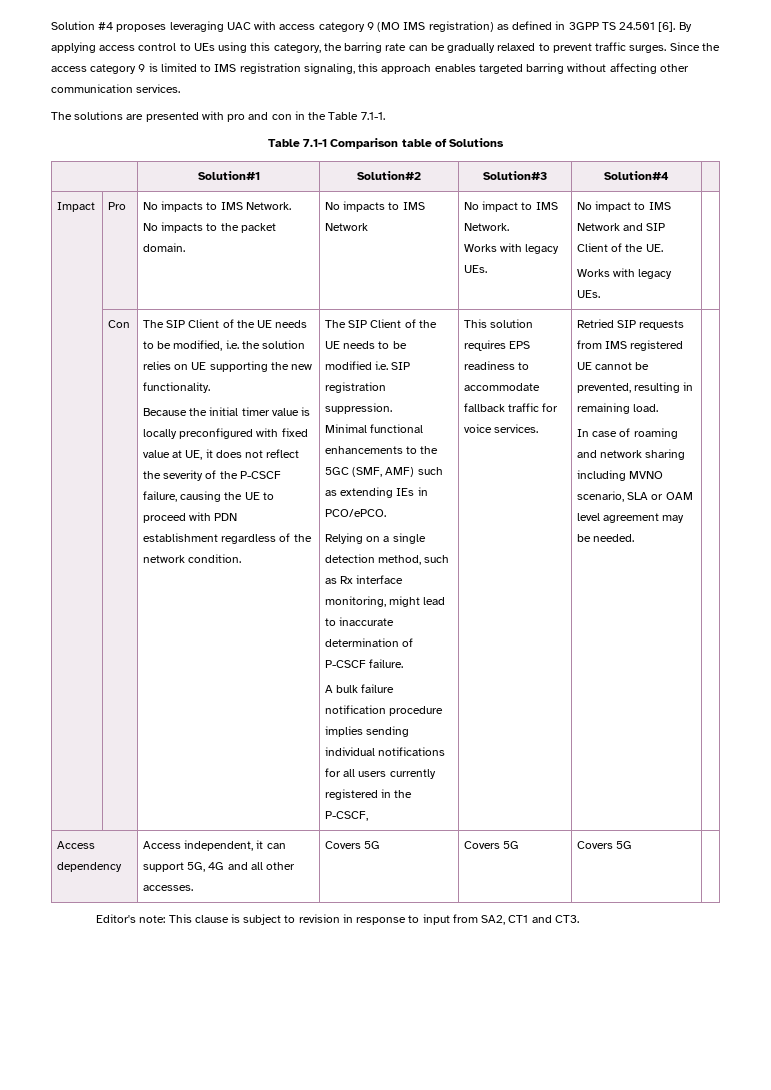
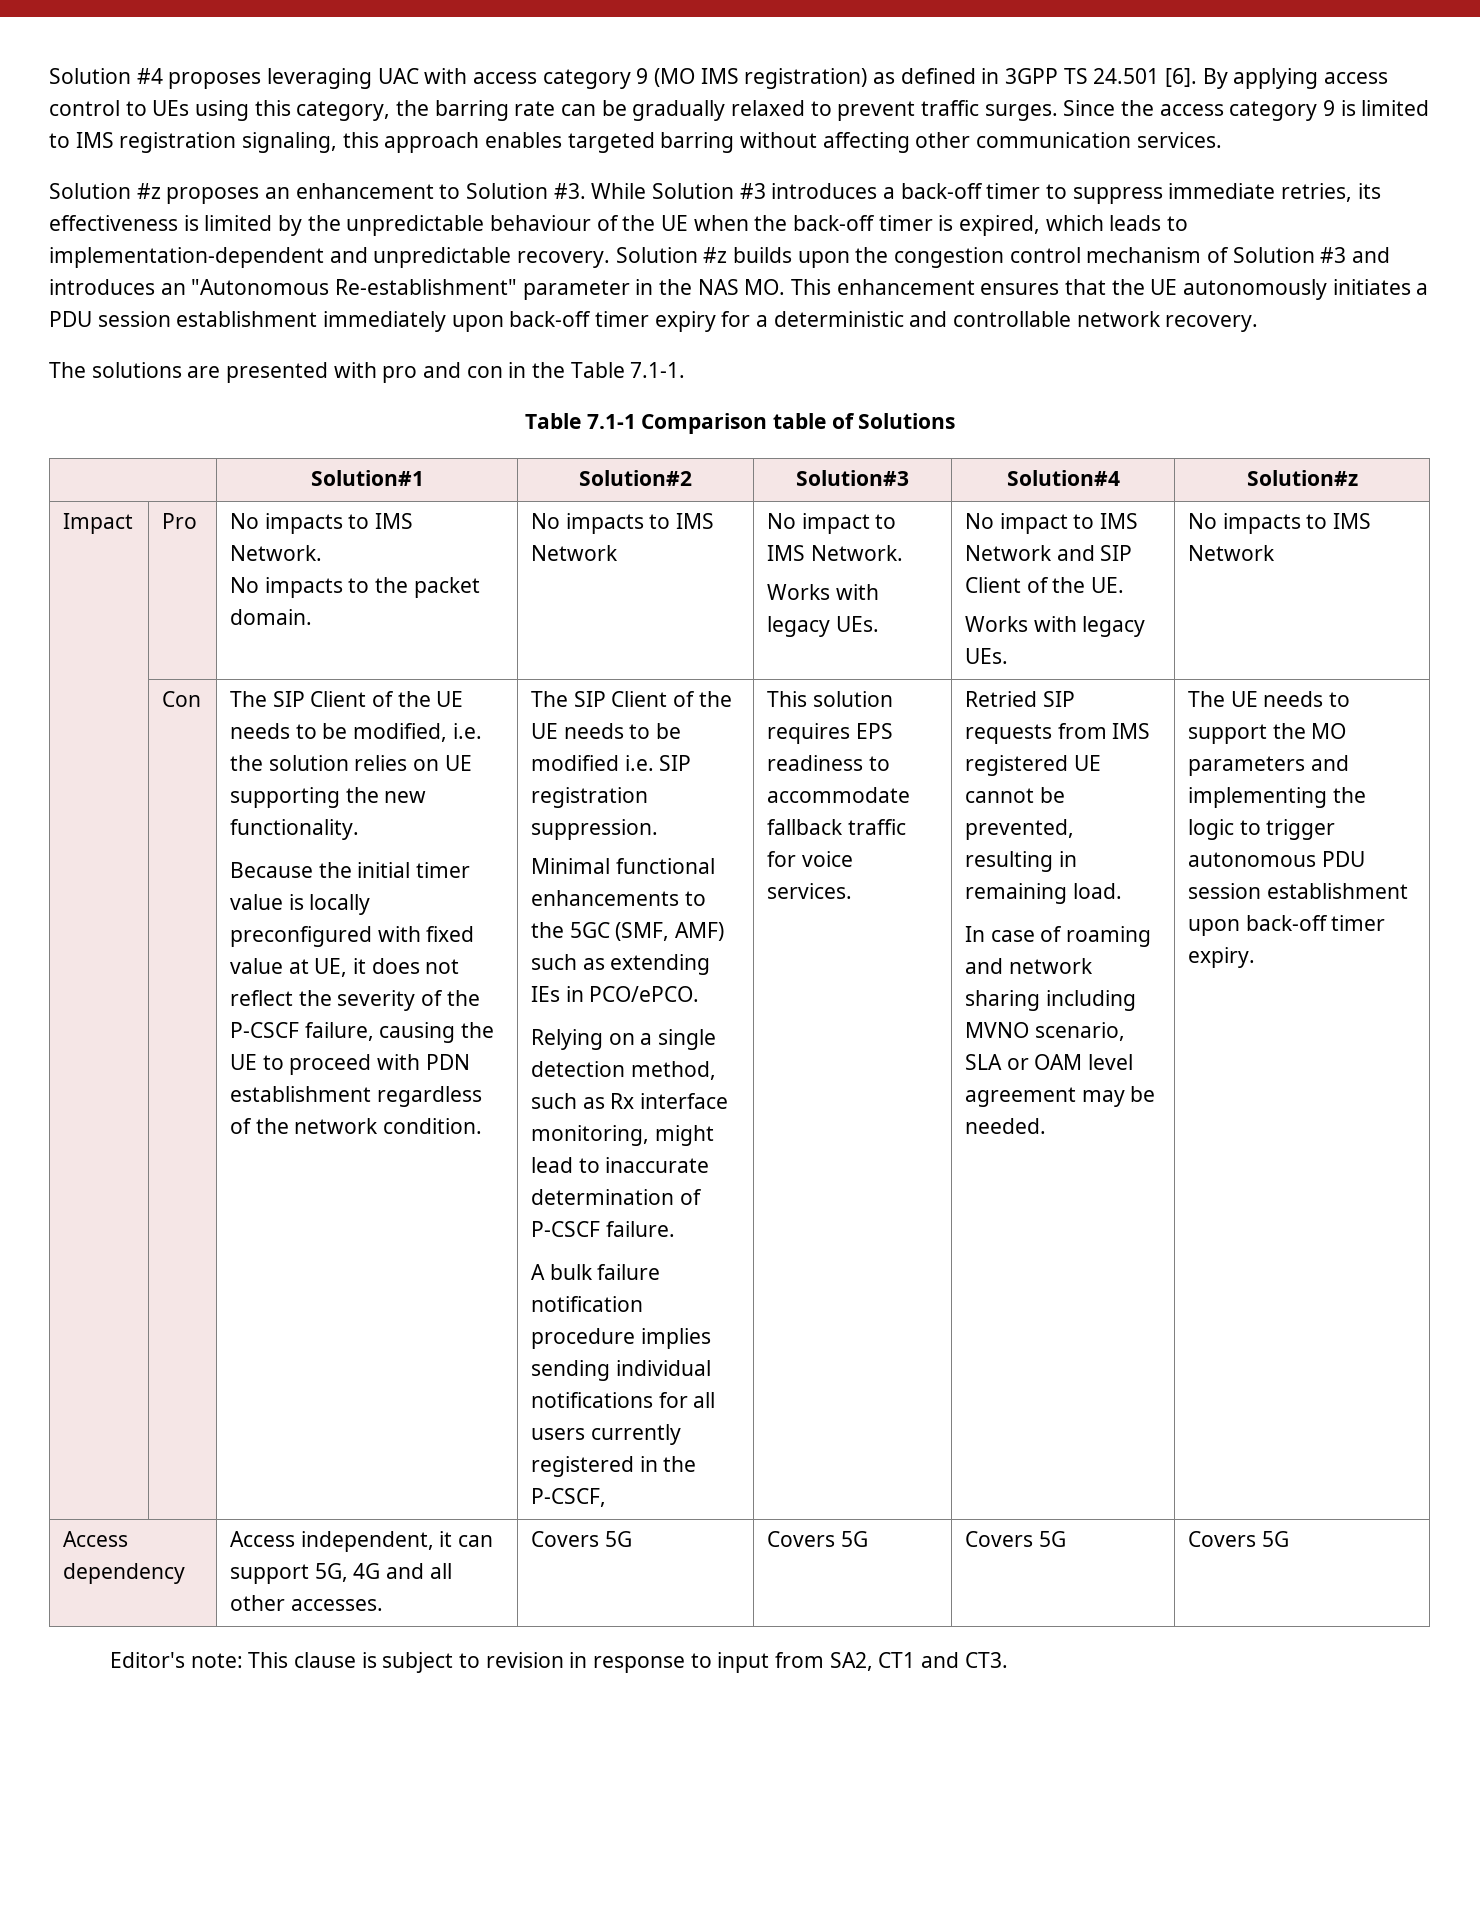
(181, 88) none -> [49,183,1381,204] [49,215,1189,236] [49,247,1391,268] [49,279,1429,300] [49,311,1259,332] // Solution #z proposes an enhancement to Solution #3. While Solution #3 introduces a back-off timer to suppress immediate retries, its effectiveness is limited by the unpredictable behaviour of the UE when the back-off timer is expired, which leads to implementation-dependent and unpredictable recovery. Solution #z builds upon the congestion control mechanism of Solution #3 and introduces an "Autonomous Re-establishment" parameter in the NAS MO. This enhancement ensures that the UE autonomously initiates a PDU session establishment immediately upon back-off timer expiry for a deterministic and controllable network recovery.
(669, 175) none -> [1246,470,1358,486] Solution#z
(600, 294) none -> [1187,513,1371,534] [1187,545,1275,561] No impacts to IMS Network
(635, 538) none -> [1187,691,1350,707] [1187,723,1347,744] [1187,755,1349,776] [1187,787,1366,808] [1187,819,1336,840] [1187,851,1365,867] [1187,883,1408,899] [1187,915,1386,936] [1187,947,1255,968] The UE needs to support the MO parameters and implementing the logic to trigger autonomous PDU session establishment upon back-off timer expiry.
(633, 845) none -> [1187,1531,1289,1547] Covers 5G

